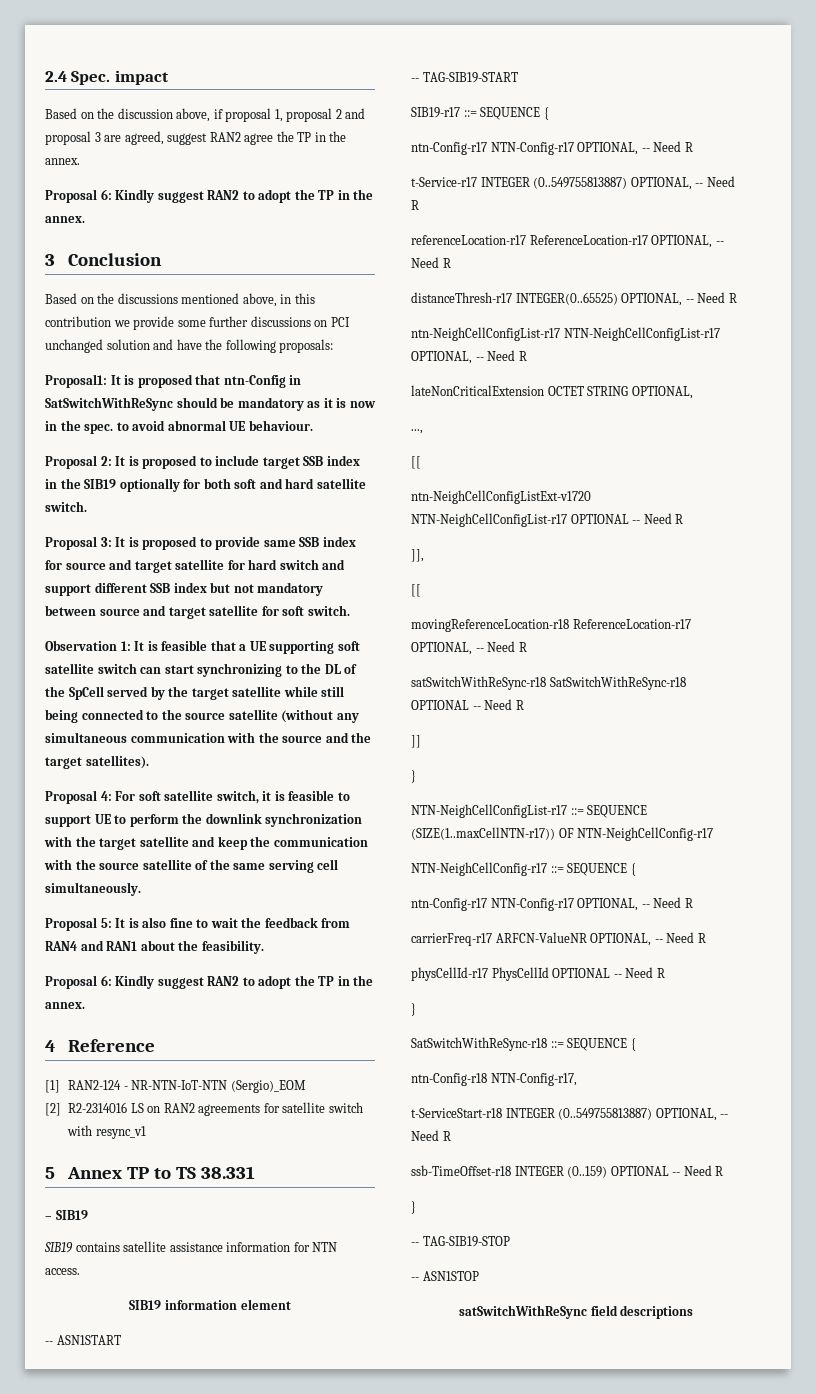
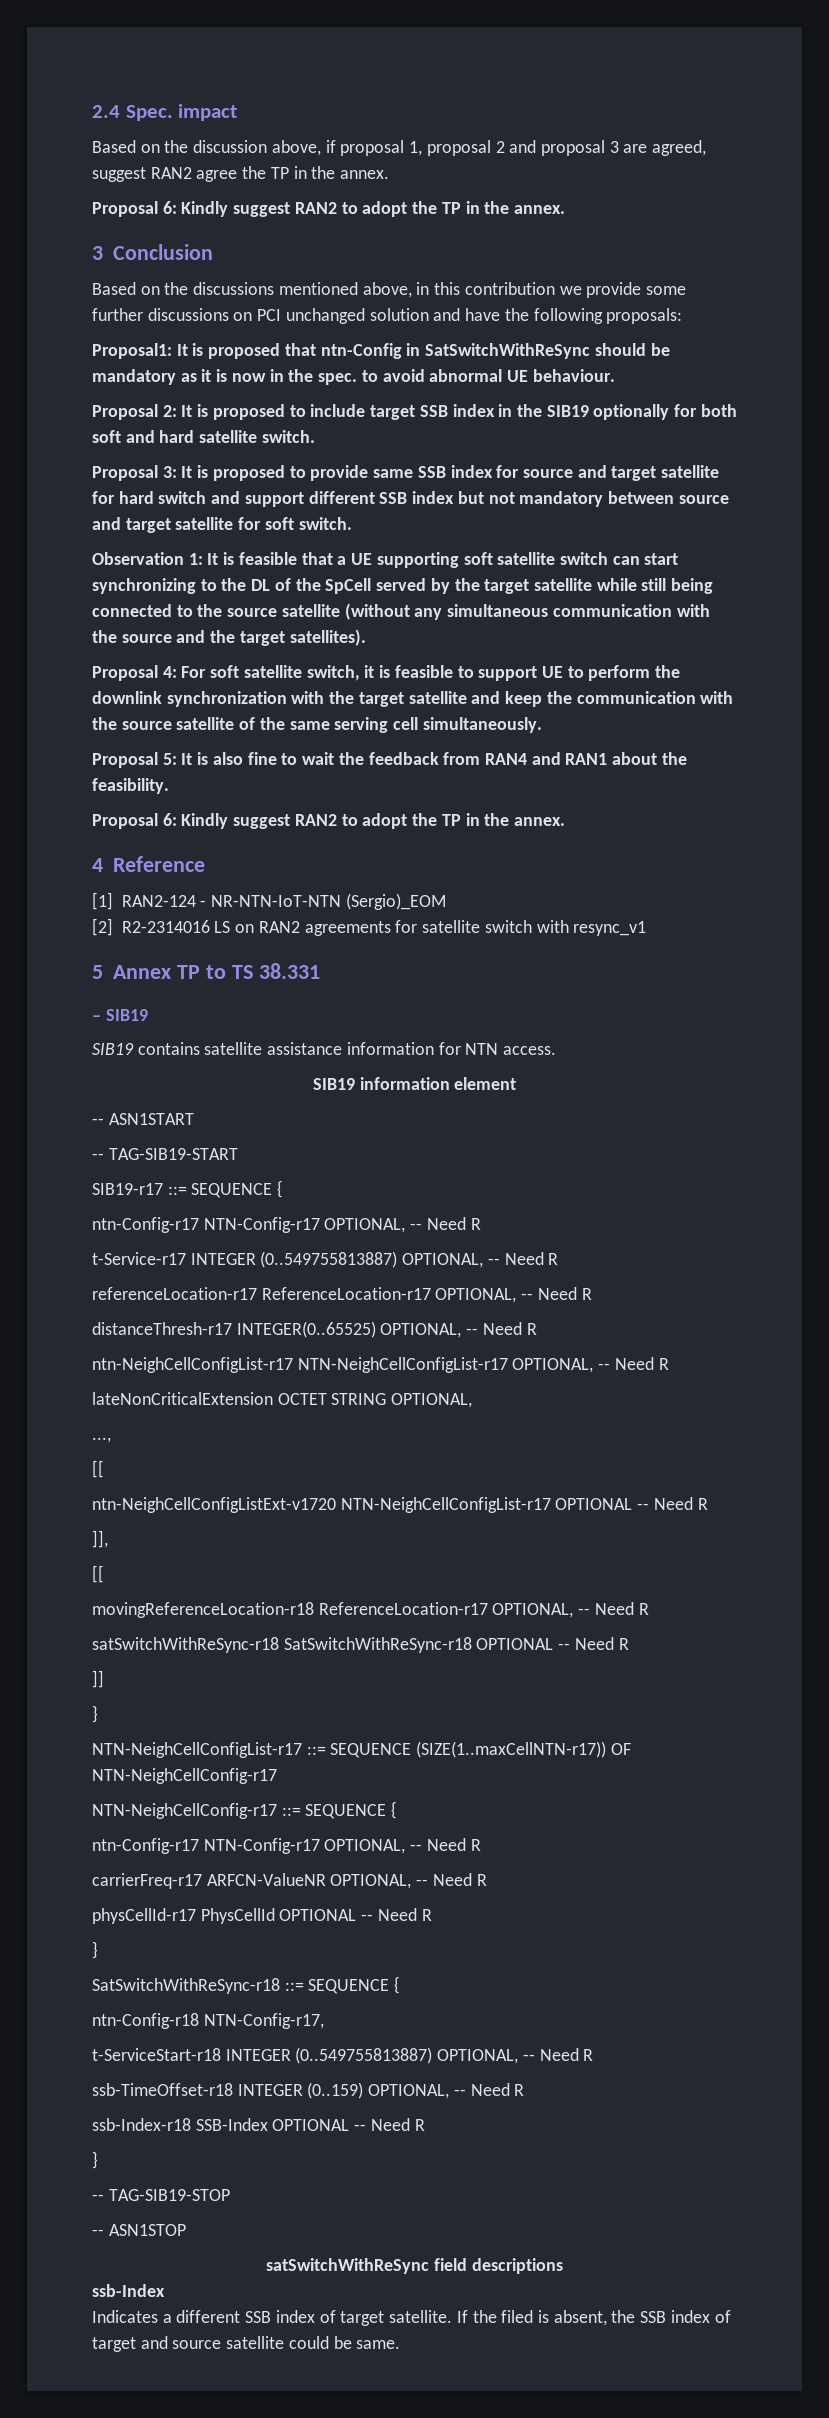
(608, 1172) none -> [368,2083,525,2099] [92,2118,268,2131] OPTIONAL, -- Need R // ssb-Index-r18 SSB-Index
(694, 1312) none -> [92,2284,165,2297] [92,2310,731,2326] [92,2336,401,2352] // ssb-Index // Indicates a different SSB index of target satellite. If the filed is absent, the SSB index of target and source satellite could be same.

